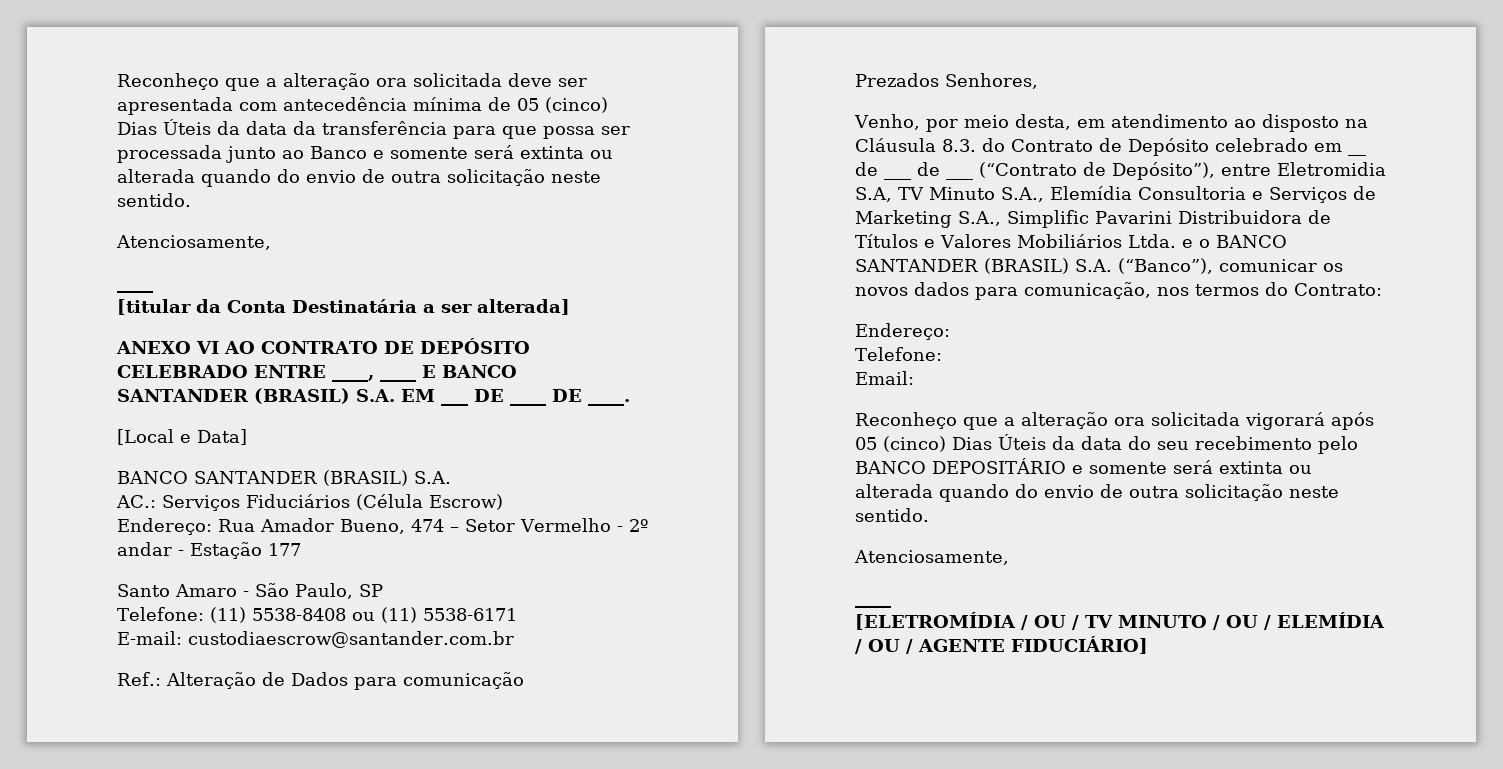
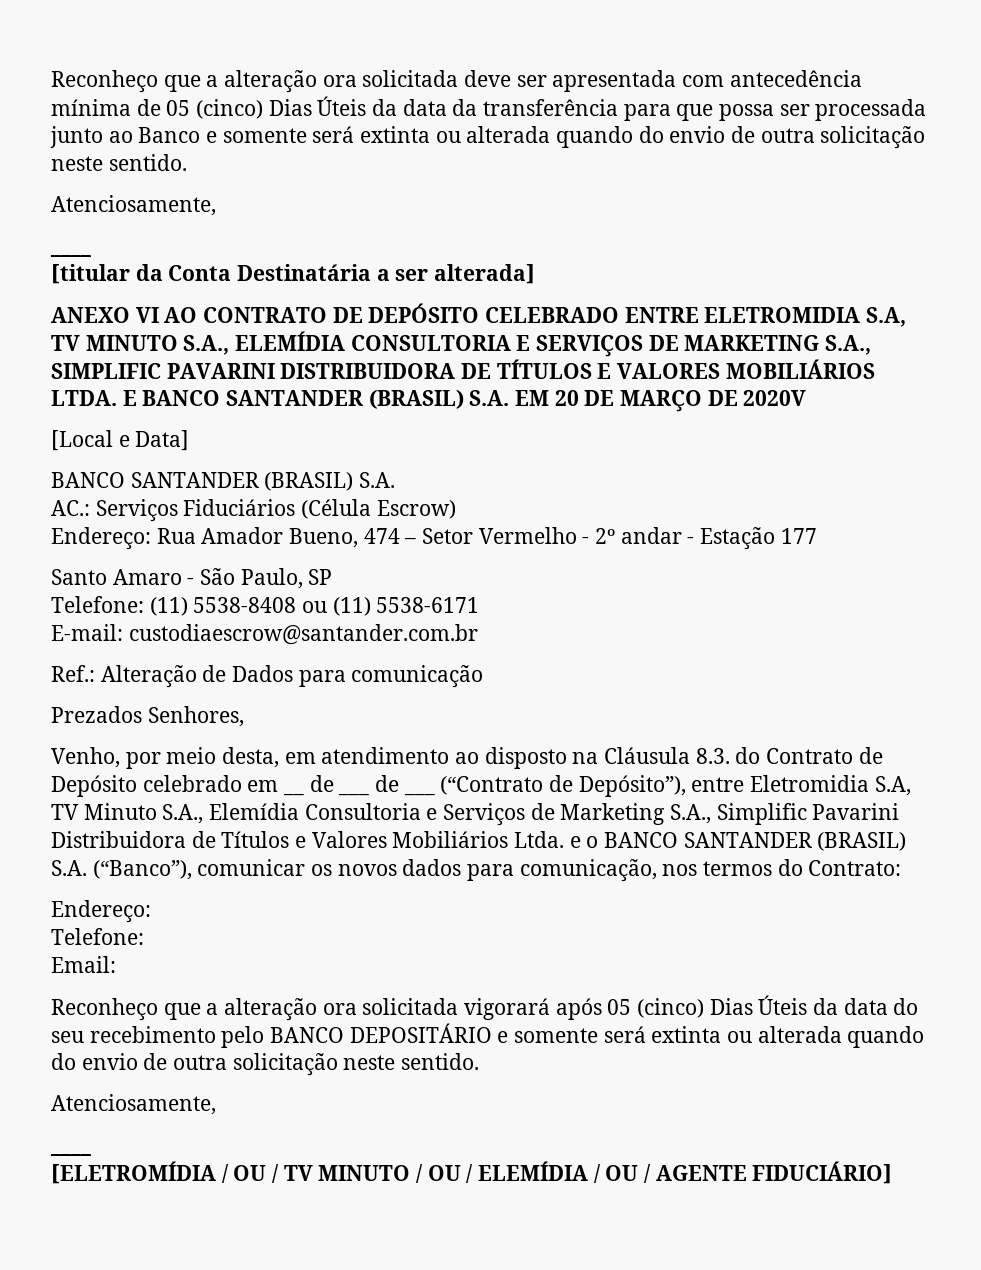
[332,375,416,382] ____, ____ -> [704,307,907,327] [51,331,872,357] [51,359,875,379] [51,390,117,406] ELETROMIDIA S.A, TV MINUTO S.A., ELEMÍDIA CONSULTORIA E SERVIÇOS DE MARKETING S.A., SIMPLIFIC PAVARINI DISTRIBUIDORA DE TÍTULOS E VALORES MOBILIÁRIOS LTDA.
[440,402,468,406] [473,389,504,402] [509,402,546,406] [551,389,630,406] ___ DE ____ DE ____. -> [554,390,807,412] 20 DE MARÇO DE 2020V

